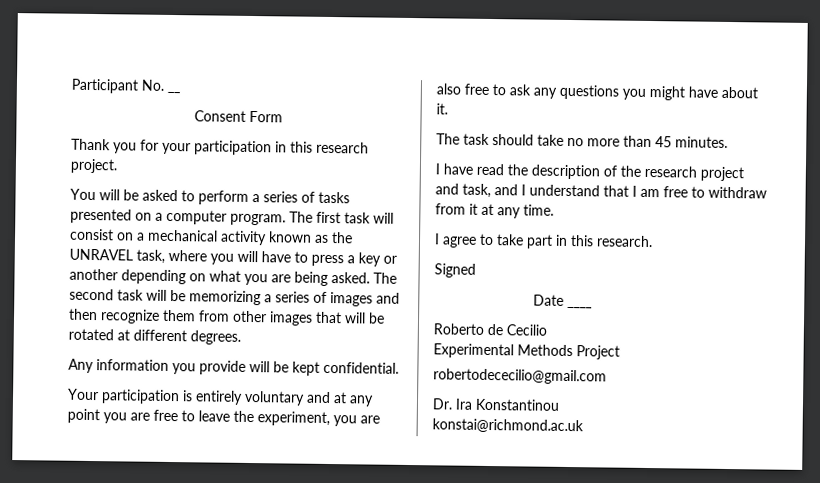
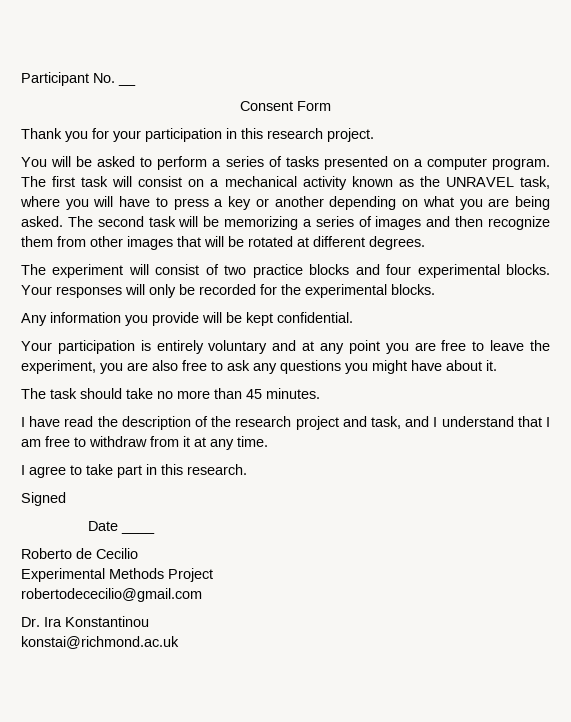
(241, 337) none -> [21,264,550,278] [21,284,435,298] // The experiment will consist of two practice blocks and four experimental blocks. Your responses will only be recorded for the experimental blocks.

